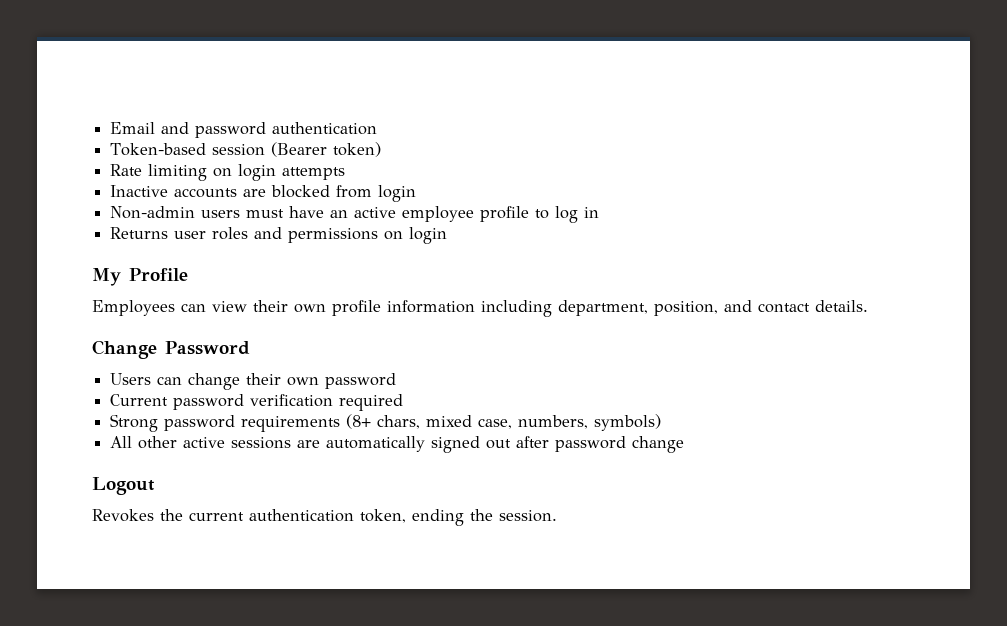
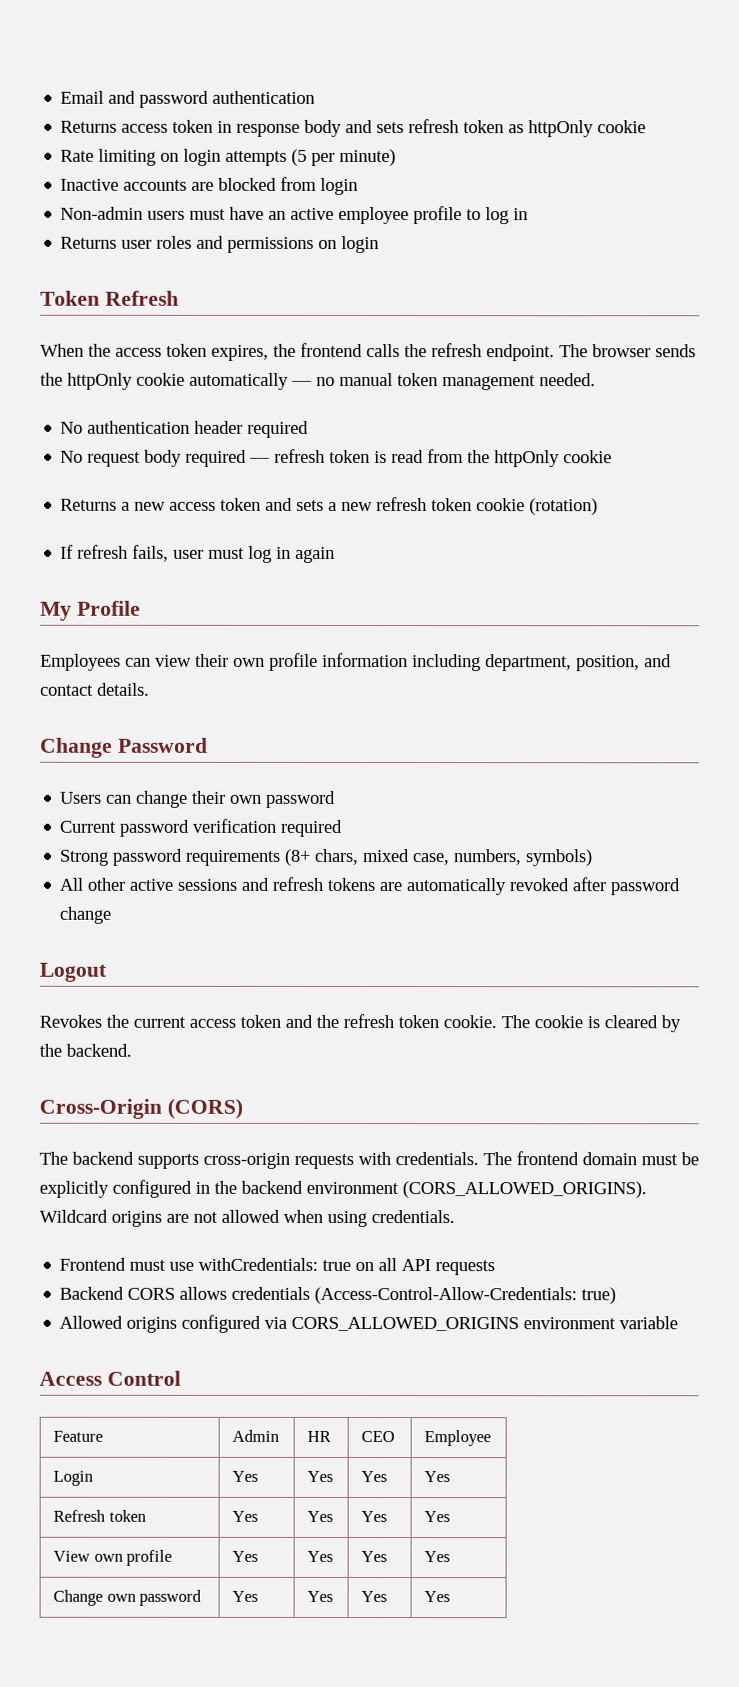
[110,142,382,157] Token-based session (Bearer token) -> [60,119,647,138] Returns access token in response body and sets refresh token as httpOnly cookie
(346, 173) none -> [291,148,397,167] (5 per minute)
(448, 235) none -> [40,290,179,306] [40,342,696,362] [40,372,596,391] [60,420,310,438] [60,448,613,468] [60,497,599,516] [60,544,336,563] // Token Refresh // When the access token expires, the frontend calls the refresh endpoint. The browser sends the httpOnly cookie automatically — no manual token management needed. // No authentication header required // No request body required — refresh token is read from the httpOnly cookie // Returns a new access token and sets a new refresh token cookie (rotation) // If refresh fails, user must log in again
[297,436,512,453] are automatically signed out -> [241,876,570,896] and refresh tokens are automatically revoked
[249,509,557,526] authentication token, ending the session. -> [189,1013,681,1033] [39,1043,132,1057] [39,1098,243,1119] [39,1151,699,1169] [39,1179,647,1199] [39,1209,455,1227] [59,1257,496,1276] [59,1286,617,1305] [59,1314,679,1333] [39,1370,181,1386] [53,1430,104,1442] [232,1429,280,1442] [307,1430,332,1442] [361,1430,396,1443] [424,1430,492,1447] [53,1470,94,1486] [232,1470,259,1482] [307,1470,334,1482] [361,1470,388,1483] [424,1471,451,1483] [53,1509,146,1522] [232,1510,259,1522] [307,1510,334,1522] [361,1510,388,1523] [424,1511,451,1523] [53,1549,173,1566] [232,1550,259,1562] [307,1550,334,1562] [361,1550,388,1563] [424,1551,451,1563] [53,1589,203,1606] [232,1590,259,1602] [307,1590,334,1602] [361,1590,388,1603] [424,1591,451,1603] access token and the refresh token cookie. The cookie is cleared by the backend. // Cross-Origin (CORS) // The backend supports cross-origin requests with credentials. The frontend domain must be explicitly configured in the backend environment (CORS_ALLOWED_ORIGINS). Wildcard origins are not allowed when using credentials. // Frontend must use withCredentials: true on all API requests // Backend CORS allows credentials (Access-Control-Allow-Credentials: true) // Allowed origins configured via CORS_ALLOWED_ORIGINS environment variable // Access Control // Feature | Admin | HR | CEO | Employee // Login | Yes | Yes | Yes | Yes // Refresh token | Yes | Yes | Yes | Yes // View own profile | Yes | Yes | Yes | Yes // Change own password | Yes | Yes | Yes | Yes

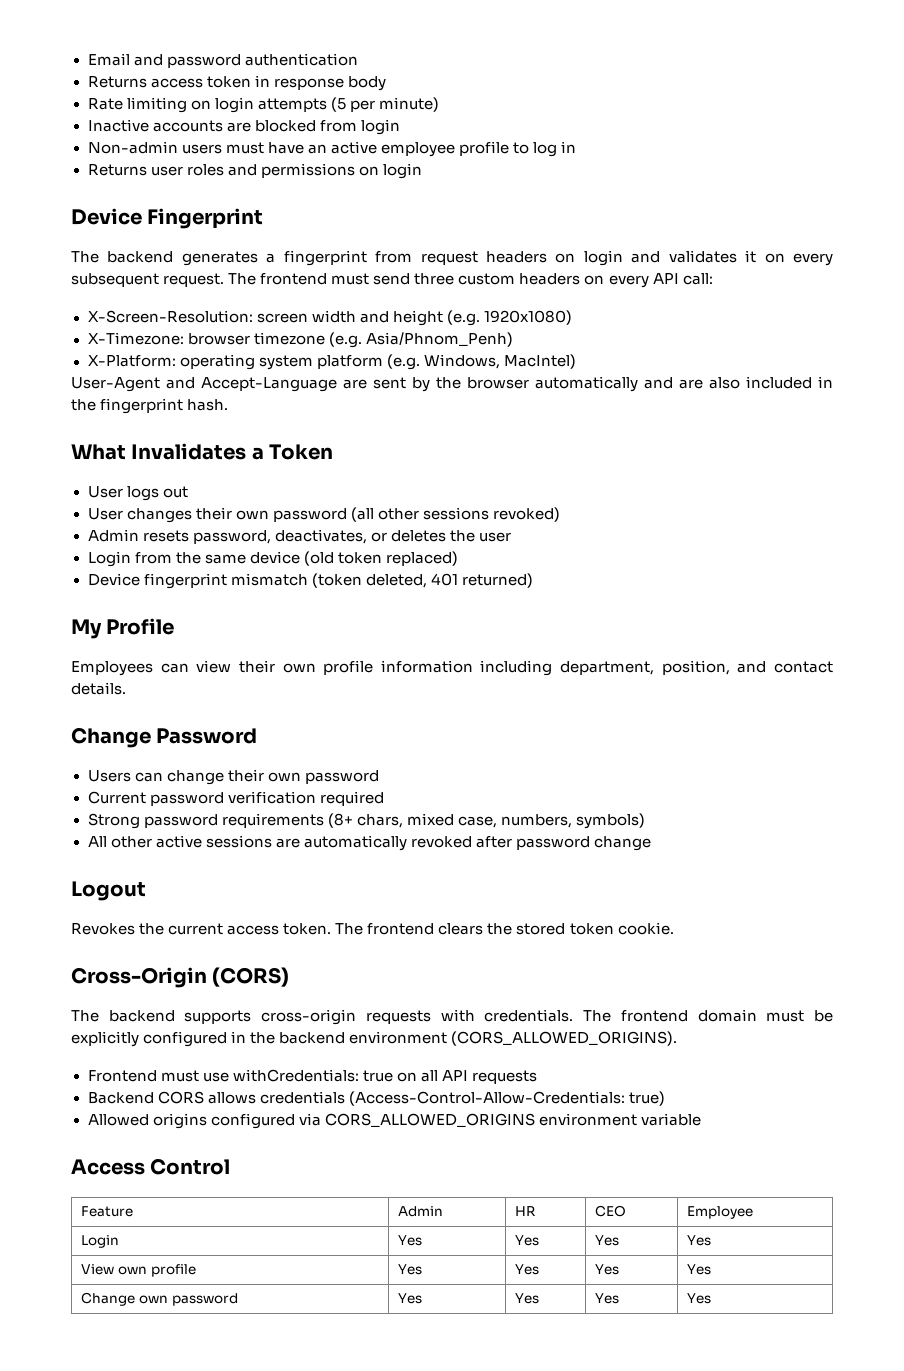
[345,119,647,138] and sets refresh token as httpOnly cookie -> (386, 83) none
[40,290,179,306] [40,342,696,362] [40,372,596,391] [60,420,310,438] [60,448,613,468] [60,497,599,516] [60,544,336,563] Token Refresh // When the access token expires, the frontend calls the refresh endpoint. The browser sends the httpOnly cookie automatically — no manual token management needed. // No authentication header required // No request body required — refresh token is read from the httpOnly cookie // Returns a new access token and sets a new refresh token cookie (rotation) // If refresh fails, user must log in again -> [71,208,264,229] [71,250,834,266] [71,273,713,288] [87,310,572,326] [87,332,513,348] [87,354,576,370] [71,376,833,392] [71,398,229,414] [71,443,334,460] [87,486,188,501] [87,507,560,523] [87,529,511,544] [87,551,458,567] [87,573,533,589] Device Fingerprint // The backend generates a fingerprint from request headers on login and validates it on every subsequent request. The frontend must send three custom headers on every API call: // X-Screen-Resolution: screen width and height (e.g. 1920x1080) // X-Timezone: browser timezone (e.g. Asia/Phnom_Penh) // X-Platform: operating system platform (e.g. Windows, MacIntel) // User-Agent and Accept-Language are sent by the browser automatically and are also included in the fingerprint hash. // What Invalidates a Token // User logs out // User changes their own password (all other sessions revoked) // Admin resets password, deactivates, or deletes the user // Login from the same device (old token replaced) // Device fingerprint mismatch (token deleted, 401 returned)
[241,876,376,892] and refresh tokens -> (272, 841) none
[240,1013,681,1033] [39,1043,132,1057] token and the refresh token cookie. The cookie is cleared by the backend. -> [283,922,674,935] token. The frontend clears the stored token cookie.
[39,1209,455,1227] Wildcard origins are not allowed when using credentials. -> (678, 1038) none
[53,1509,146,1522] [232,1510,259,1522] [307,1510,334,1522] [361,1510,388,1523] [424,1511,451,1523] // Refresh token | Yes | Yes | Yes | Yes -> (712, 1240) none

